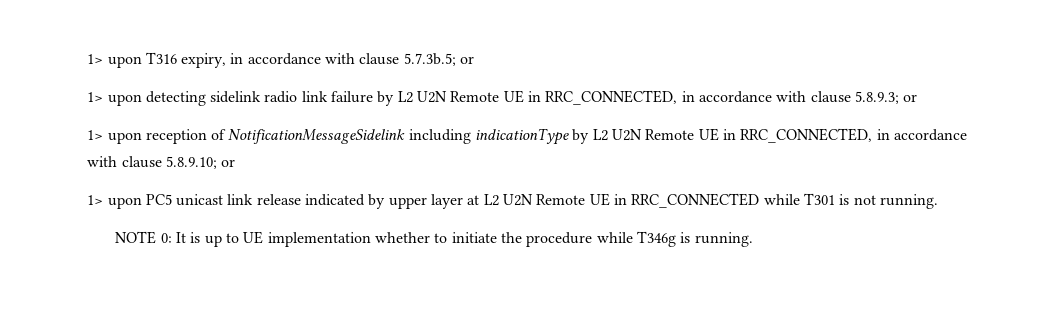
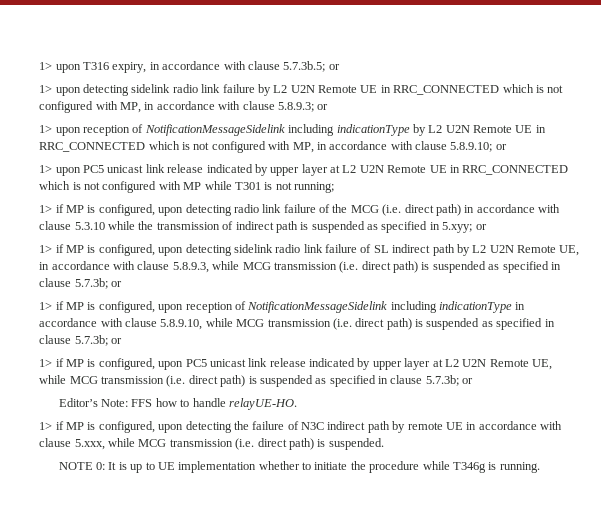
[545,90,678,105] RRC_CONNECTED, -> [393,84,564,95] [39,101,142,113] RRC_CONNECTED which is not configured with MP,
[740,128,873,143] RRC_CONNECTED, -> [39,141,314,153] RRC_CONNECTED which is not configured with MP,
[763,193,938,209] while T301 is not running. -> [39,181,335,193] [39,204,561,216] [39,221,487,233] [39,244,580,256] [39,261,561,273] [39,278,123,289] [39,301,526,313] [39,318,555,330] [39,335,123,346] [39,358,553,370] [39,375,474,387] [58,398,297,410] [39,421,563,433] [39,438,384,450] which is not configured with MP while T301 is not running; // 1> if MP is configured, upon detecting radio link failure of the MCG (i.e. direct path) in accordance with clause 5.3.10 while the transmission of indirect path is suspended as specified in 5.xyy; or // 1> if MP is configured, upon detecting sidelink radio link failure of SL indirect path by L2 U2N Remote UE, in accordance with clause 5.8.9.3, while MCG transmission (i.e. direct path) is suspended as specified in clause 5.7.3b; or // 1> if MP is configured, upon reception of NotificationMessageSidelink including indicationType in accordance with clause 5.8.9.10, while MCG transmission (i.e. direct path) is suspended as specified in clause 5.7.3b; or // 1> if MP is configured, upon PC5 unicast link release indicated by upper layer at L2 U2N Remote UE, while MCG transmission (i.e. direct path) is suspended as specified in clause 5.7.3b; or // Editor’s Note: FFS how to handle relayUE-HO. // 1> if MP is configured, upon detecting the failure of N3C indirect path by remote UE in accordance with clause 5.xxx, while MCG transmission (i.e. direct path) is suspended.

